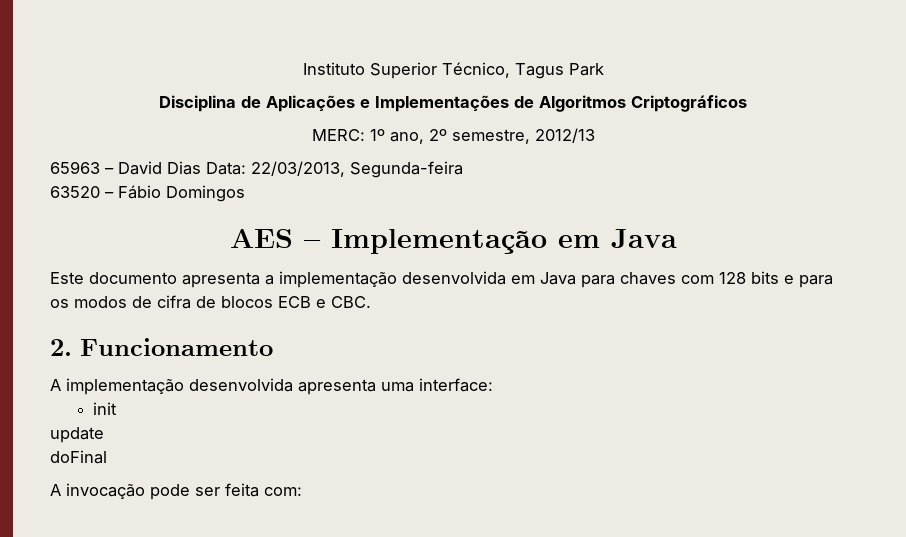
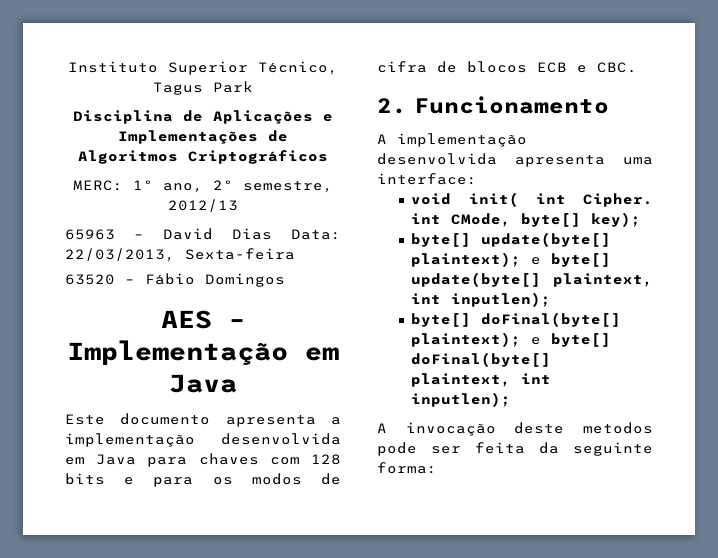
[350,161,463,178] Segunda-feira -> [185,248,295,260] Sexta-feira
[93,402,118,415] [50,427,104,443] [50,450,107,464] init // update // doFinal -> [411,192,653,207] [411,212,642,227] [411,232,612,247] [411,252,612,267] [411,272,653,287] [411,292,552,307] [411,312,622,327] [411,332,612,347] [411,352,552,367] [411,373,552,387] [411,392,512,407] void init( int Cipher. int CMode, byte[] key); // byte[] update(byte[] plaintext); e byte[] update(byte[] plaintext, int inputlen); // byte[] doFinal(byte[] plaintext); e byte[] doFinal(byte[] plaintext, int inputlen);
(145, 491) none -> [514,422,653,434] deste metodos
[264,487,302,496] com: -> [539,442,653,456] [377,462,437,474] da seguinte forma:

